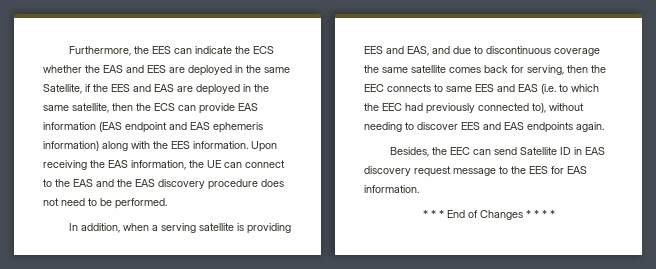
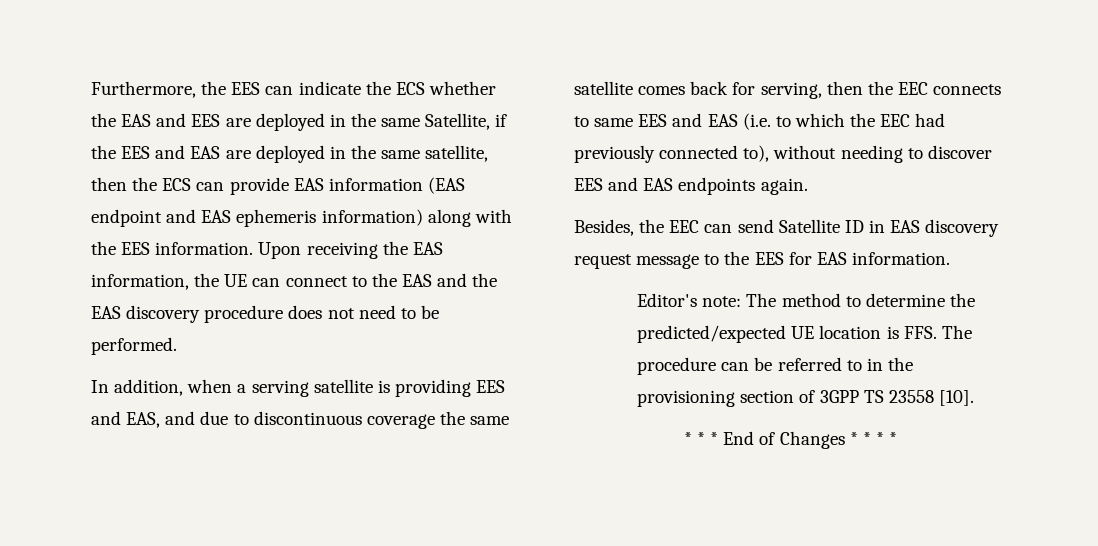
(419, 189) none -> [637,293,975,307] [637,325,972,343] [637,357,913,375] [637,390,974,407] // Editor's note: The method to determine the predicted/expected UE location is FFS. The procedure can be referred to in the provisioning section of 3GPP TS 23558 [10].

